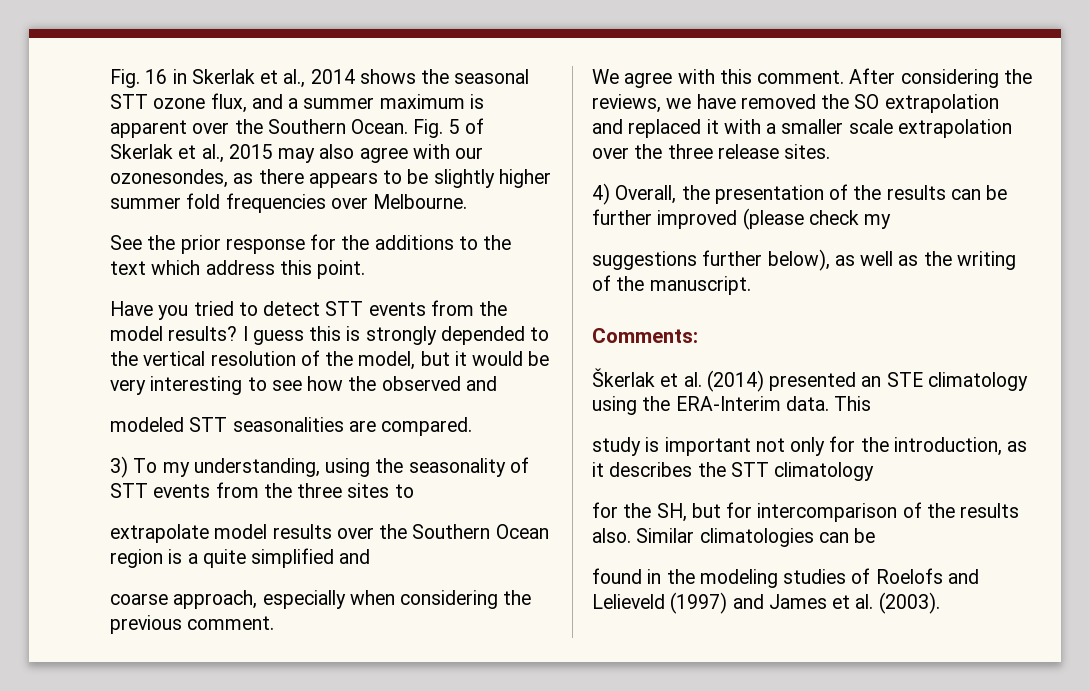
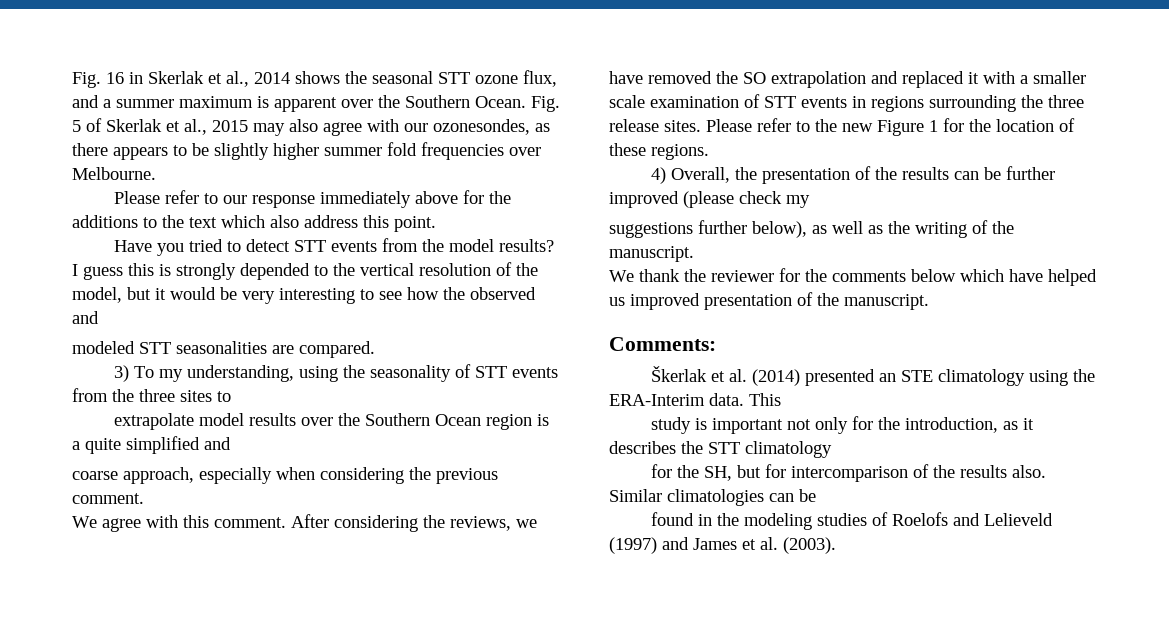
[110,235,305,254] See the prior response -> [114,190,459,208] Please refer to our response immediately above
(201, 267) none -> [270,215,299,228] also
[897,119,1012,138] [592,144,831,159] extrapolation over the three release sites. -> [650,94,1084,112] [609,118,1075,136] [609,143,709,160] examination of STT events in regions surrounding the three release sites. Please refer to the new Figure 1 for the location of these regions.
(751, 285) none -> [609,268,1097,286] [609,292,929,310] // We thank the reviewer for the comments below which have helped us improved presentation of the manuscript.

